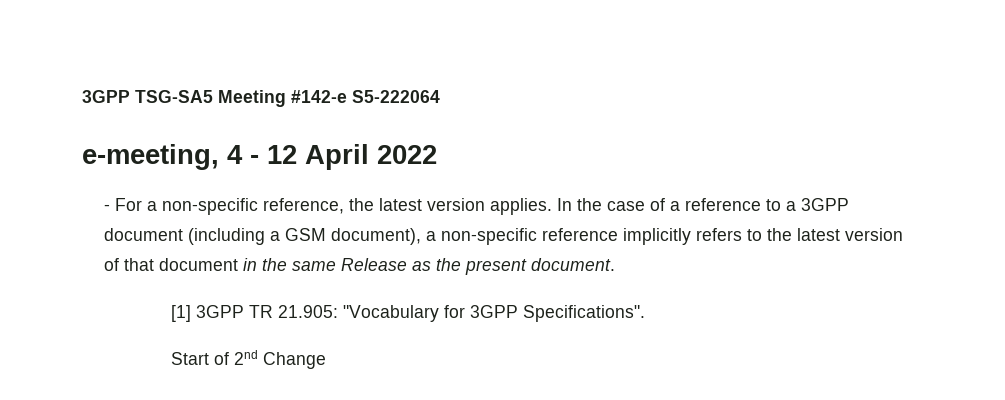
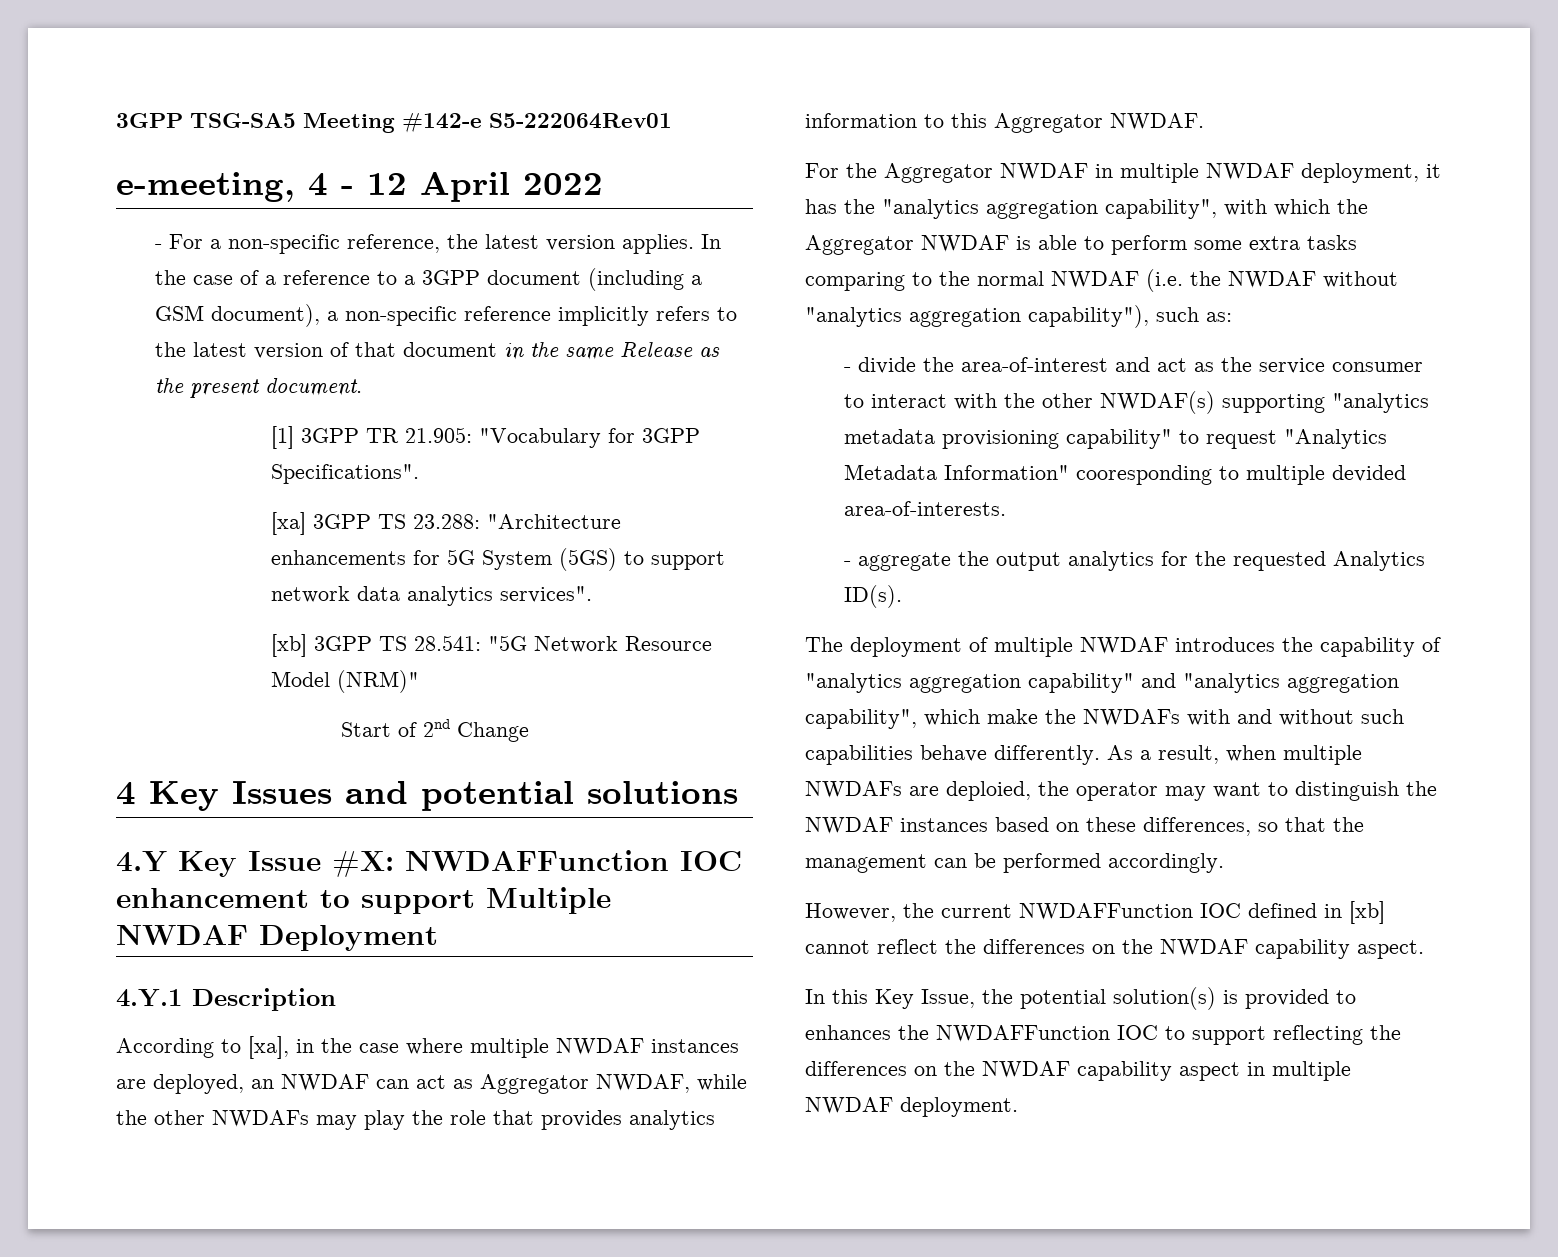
[352,90,440,103] S5-222064 -> [489,113,672,129] S5-222064Rev01
[170,350,326,369] Start of 2nd Change -> [270,512,621,535] [270,548,725,571] [270,586,592,606] [270,634,712,657] [270,670,419,693] [340,719,529,742] [116,781,738,811] [116,850,742,877] [116,887,611,914] [116,925,438,951] [116,988,336,1011] [116,1036,739,1059] [116,1074,747,1094] [116,1110,715,1130] [805,113,1204,133] [805,163,1441,183] [805,199,1368,219] [805,235,1357,255] [805,269,1398,292] [805,305,1232,328] [843,357,1423,374] [843,391,1429,414] [843,429,1387,449] [843,464,1406,485] [843,501,1006,516] [843,551,1425,571] [843,585,902,608] [805,637,1441,657] [805,673,1399,693] [805,709,1404,729] [805,745,1362,765] [805,781,1437,801] [805,817,1364,836] [805,853,1224,873] [805,901,1385,924] [805,939,1424,959] [805,987,1356,1010] [805,1025,1401,1045] [805,1061,1351,1081] [805,1097,1018,1117] [xa] 3GPP TS 23.288: "Architecture enhancements for 5G System (5GS) to support network data analytics services". // [xb] 3GPP TS 28.541: "5G Network Resource Model (NRM)" // Start of 2nd Change // 4 Key Issues and potential solutions // 4.Y Key Issue #X: NWDAFFunction IOC enhancement to support Multiple NWDAF Deployment // 4.Y.1 Description // According to [xa], in the case where multiple NWDAF instances are deployed, an NWDAF can act as Aggregator NWDAF, while the other NWDAFs may play the role that provides analytics information to this Aggregator NWDAF. // For the Aggregator NWDAF in multiple NWDAF deployment, it has the "analytics aggregation capability", with which the Aggregator NWDAF is able to perform some extra tasks comparing to the normal NWDAF (i.e. the NWDAF without "analytics aggregation capability"), such as: // - divide the area-of-interest and act as the service consumer to interact with the other NWDAF(s) supporting "analytics metadata provisioning capability" to request "Analytics Metadata Information" cooresponding to multiple devided area-of-interests. // - aggregate the output analytics for the requested Analytics ID(s). // The deployment of multiple NWDAF introduces the capability of "analytics aggregation capability" and "analytics aggregation capability", which make the NWDAFs with and without such capabilities behave differently. As a result, when multiple NWDAFs are deploied, the operator may want to distinguish the NWDAF instances based on these differences, so that the management can be performed accordingly. // However, the current NWDAFFunction IOC defined in [xb] cannot reflect the differences on the NWDAF capability aspect. // In this Key Issue, the potential solution(s) is provided to enhances the NWDAFFunction IOC to support reflecting the differences on the NWDAF capability aspect in multiple NWDAF deployment.

